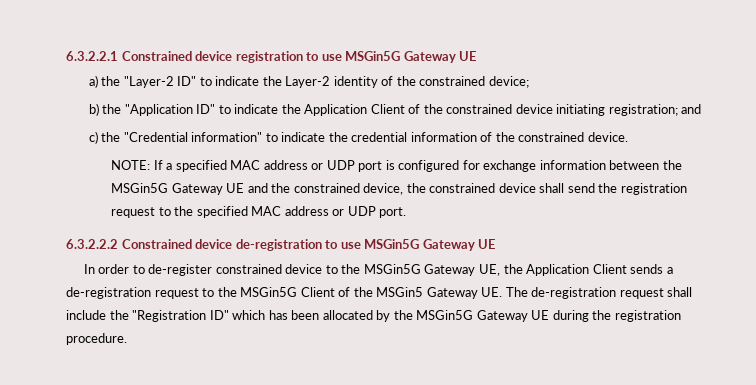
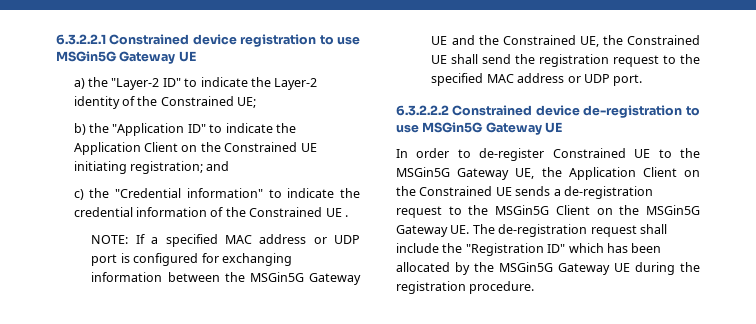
[419,76,529,88] constrained device; -> [160,96,257,108] Constrained UE;
[408,104,553,114] of the constrained device -> [181,142,317,152] on the Constrained UE
[518,132,628,142] constrained device. -> [249,207,348,217] Constrained UE .
[483,160,537,172] exchange -> [221,253,292,266] exchanging
[293,183,536,195] constrained device, the constrained device -> [502,35,700,47] [431,55,448,64] Constrained UE, the Constrained UE
[215,264,323,274] constrained device -> [552,148,651,158] Constrained UE
(627, 269) none -> [684,170,700,177] [396,186,512,196] on the Constrained UE
[338,287,424,297] of the MSGin5 -> [596,205,700,215] on the MSGin5G

